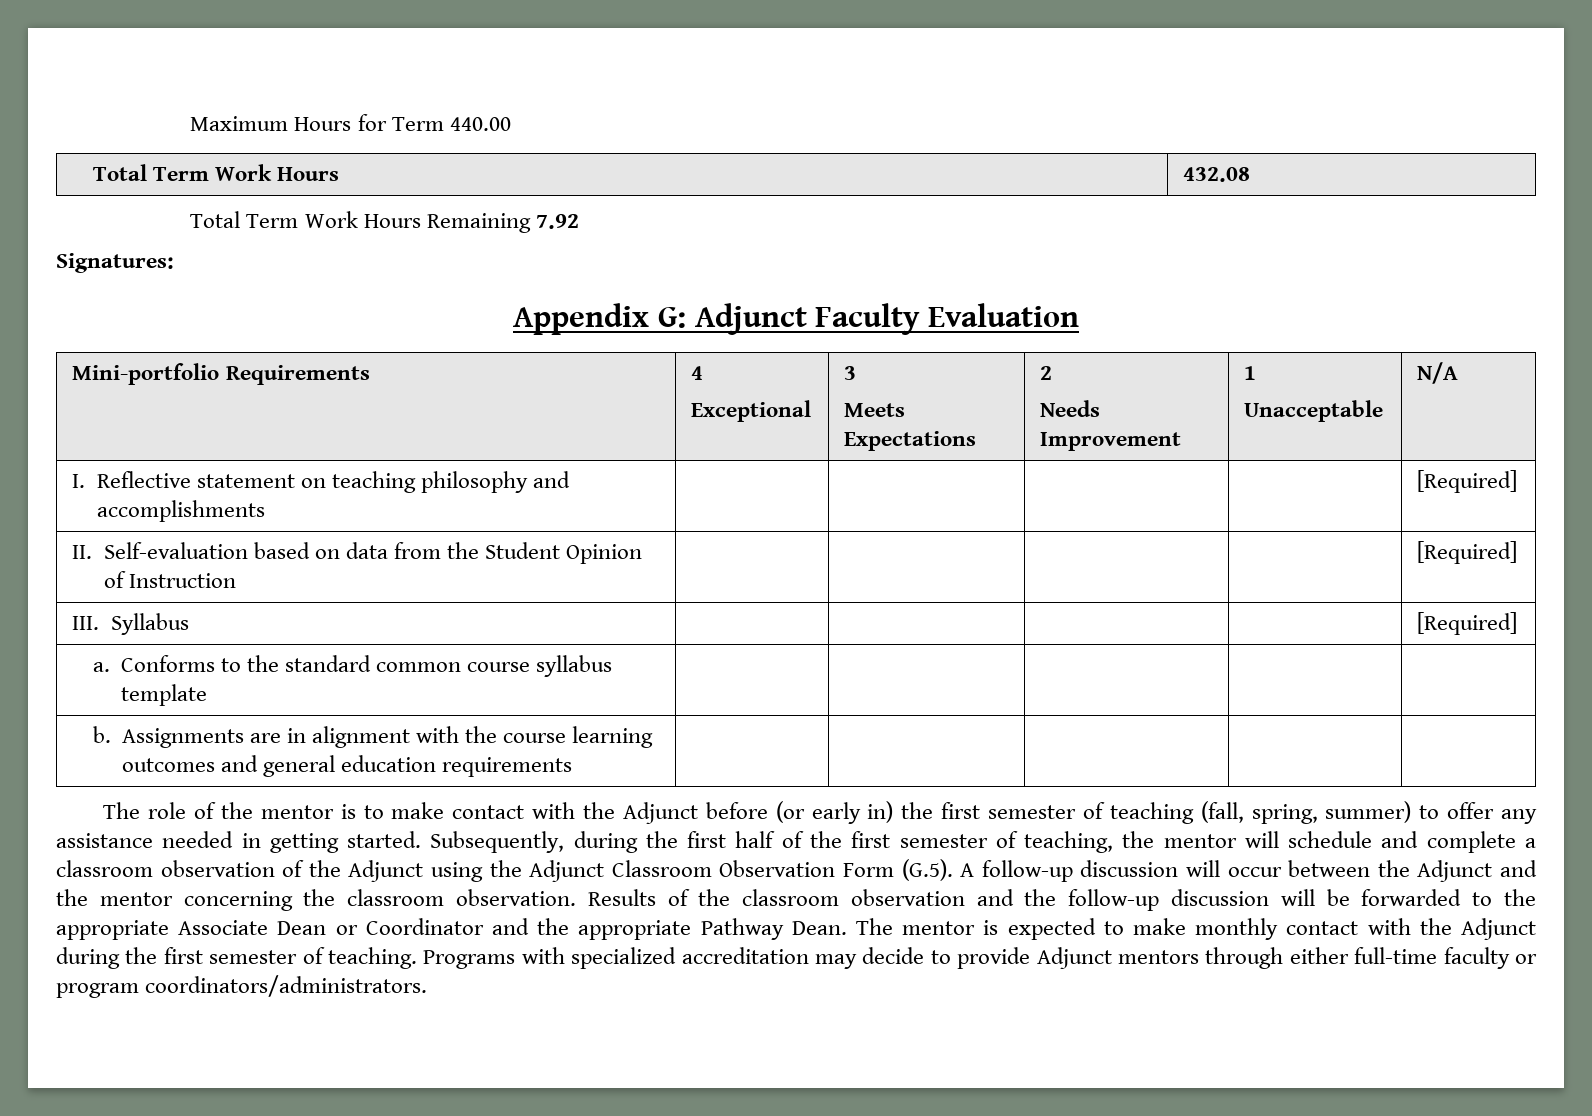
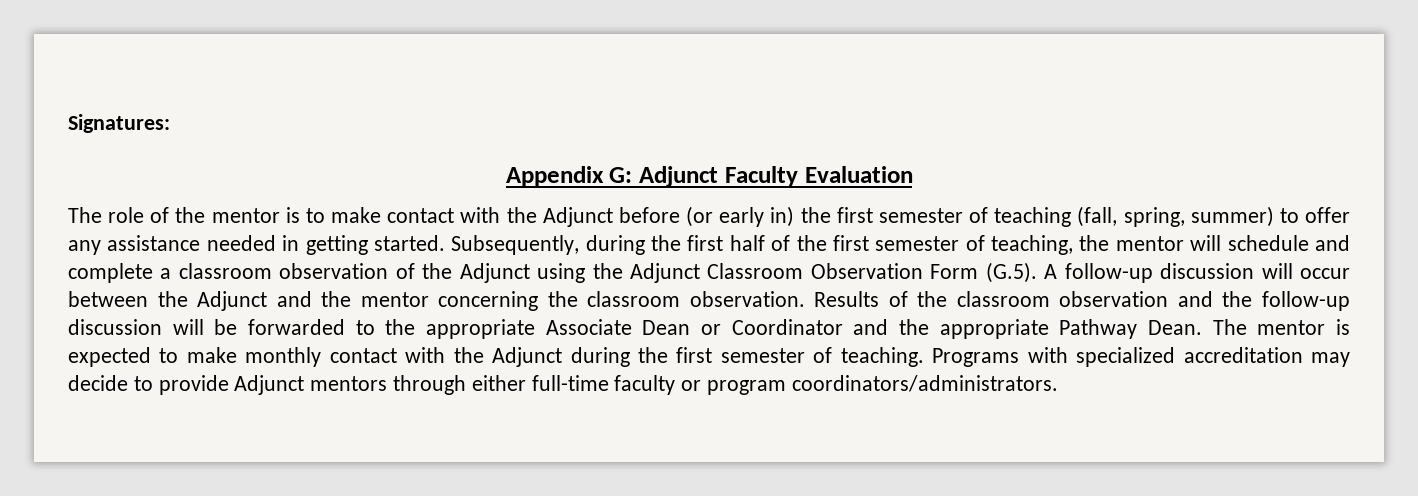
[190,114,511,131] [92,164,339,181] [1183,167,1251,182] [190,211,579,233] Maximum Hours for Term 440.00 // Total Term Work Hours | 432.08 // Total Term Work Hours Remaining 7.92 // -> (68, 123) none
[72,363,370,385] [691,366,704,380] [691,400,812,422] [844,366,857,380] [844,403,906,417] [844,431,977,451] [1040,366,1053,380] [1040,400,1101,417] [1040,432,1182,451] [1244,366,1257,380] [1244,400,1384,422] [1417,362,1459,384] [72,471,571,493] [96,500,265,522] [1417,470,1518,493] [72,542,643,564] [103,571,236,588] [1417,541,1518,564] [72,613,189,635] [1417,612,1518,635] [92,655,613,677] [120,684,207,706] [92,726,654,748] [121,755,573,777] // Mini-portfolio Requirements | 4 // Exceptional | 3 // Meets Expectations | 2 // Needs Improvement | 1 // Unacceptable | N/A // I. Reflective statement on teaching philosophy and accomplishments | | | | | [Required] // II. Self-evaluation based on data from the Student Opinion of Instruction | | | | | [Required] // III. Syllabus | | | | | [Required] // a. Conforms to the standard common course syllabus template | | | | | // b. Assignments are in alignment with the course learning outcomes and general education requirements | | | | | -> (913, 174) none

